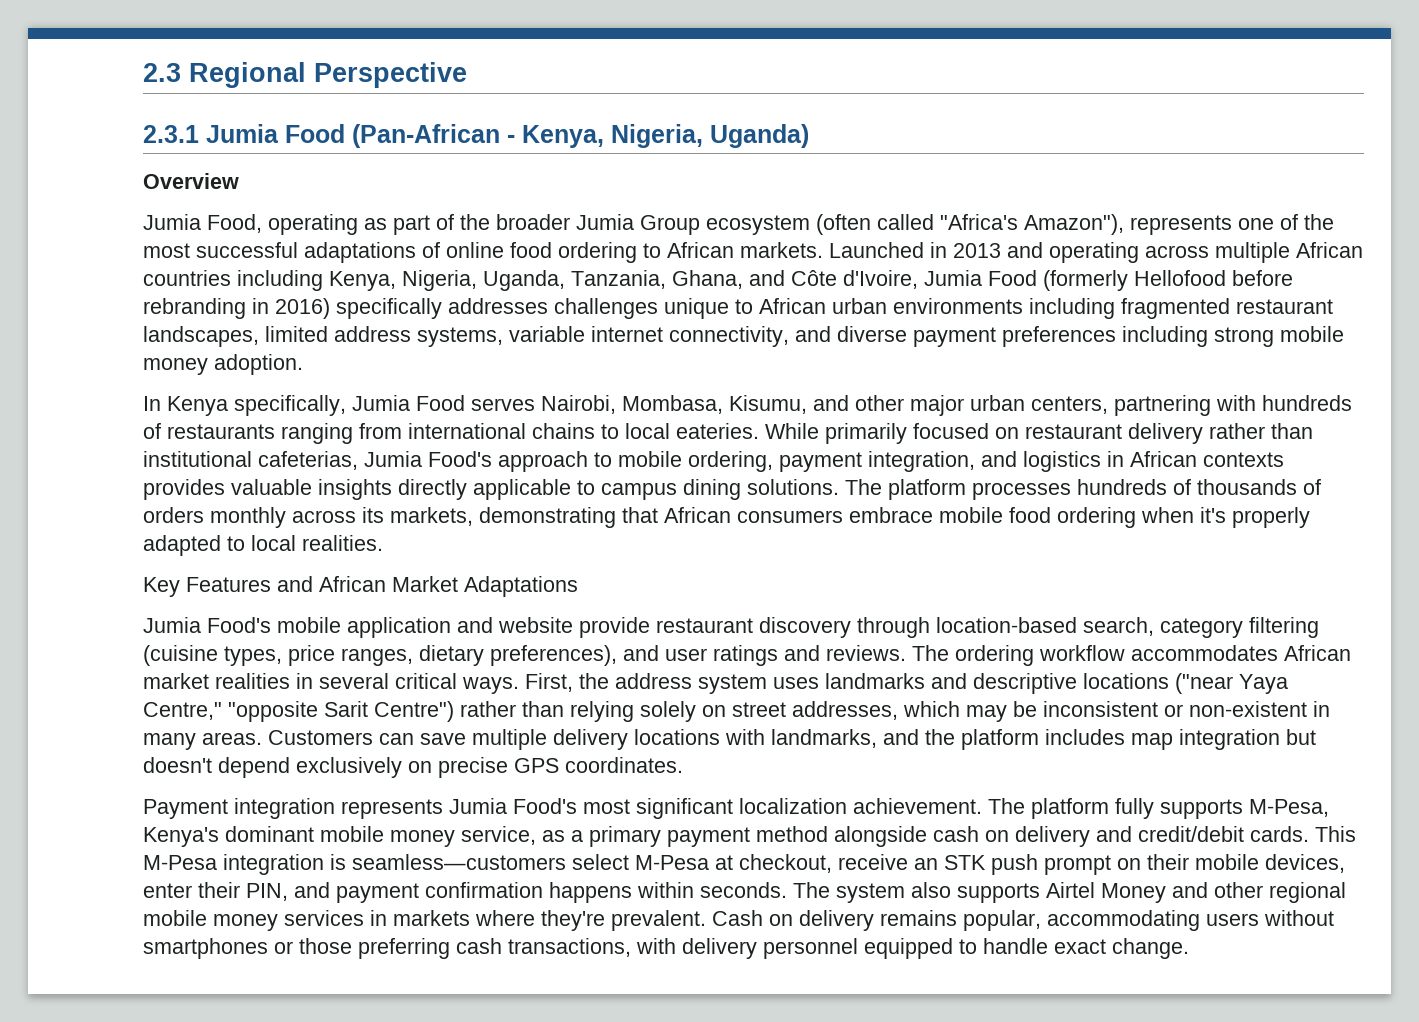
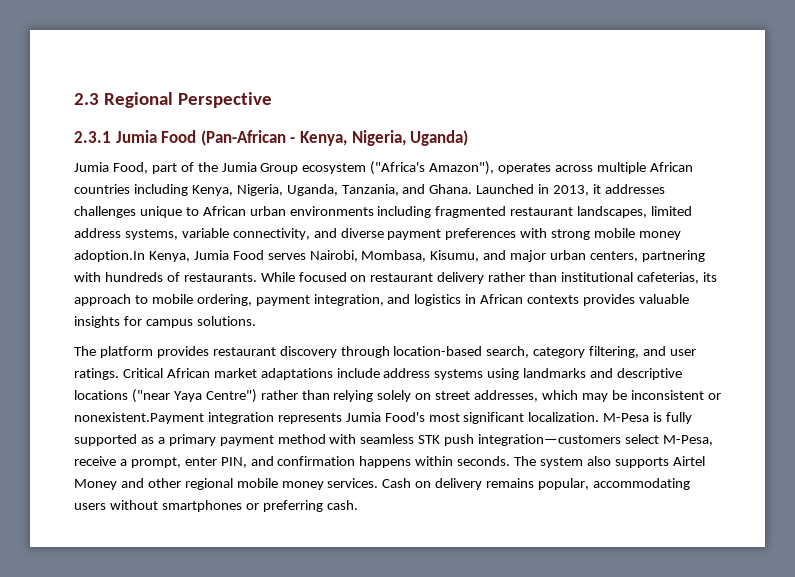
[143,173,239,189] // Overview -> (469, 138) none
[268,214,387,235] operating as -> (148, 168) none
[496,214,570,230] broader -> (218, 167) none
[816,214,1334,235] [143,242,1139,263] (often called "Africa's Amazon"), represents one of the most successful adaptations of online food ordering to African markets. Launched in 2013 and operating -> [370,161,552,175] ("Africa's Amazon"), operates
[672,270,1293,291] [143,298,442,319] Ghana, and Côte d'Ivoire, Jumia Food (formerly Hellofood before rebranding in 2016) specifically -> [402,184,602,196] and Ghana. Launched in 2013, it
[591,326,663,342] internet -> (229, 233) none
[1122,326,1208,347] including -> [520,228,548,238] with
[214,354,303,375] [143,395,346,416] adoption. // In Kenya specifically, -> [74,250,190,262] adoption.In Kenya,
[855,395,904,411] other -> (507, 255) none
[167,423,907,444] restaurants ranging from international chains to local eateries. While primarily -> [183,272,295,282] restaurants. While
[364,451,492,467] Jumia Food's -> [702,272,717,282] its
[398,479,741,500] directly applicable to campus dining -> [123,316,193,328] for campus
[845,479,1321,500] [143,507,1310,528] [143,535,383,556] [143,576,578,597] [143,617,650,638] The platform processes hundreds of thousands of orders monthly across its markets, demonstrating that African consumers embrace mobile food ordering when it's properly adapted to local realities. // Key Features and African Market Adaptations // Jumia Food's mobile application and website provide -> [74,346,209,358] // The platform provides
[1249,617,1319,638] [143,645,1351,666] [143,673,819,694] filtering (cuisine types, price ranges, dietary preferences), and user ratings and reviews. The ordering workflow accommodates African market realities in several critical ways. First, the address system uses -> [589,346,697,358] [74,368,520,380] filtering, and user ratings. Critical African market adaptations include address systems using
[143,701,368,722] Centre," "opposite Sarit -> (202, 396) none
[1189,701,1330,717] [143,729,1316,750] [143,757,683,778] [143,799,228,819] non-existent in many areas. Customers can save multiple delivery locations with landmarks, and the platform includes map integration but doesn't depend exclusively on precise GPS coordinates. // Payment -> [74,412,204,424] nonexistent.Payment
[739,798,1329,819] [143,826,536,847] localization achievement. The platform fully supports M-Pesa, Kenya's dominant mobile money service, -> [528,412,693,424] [74,434,137,446] localization. M-Pesa is fully supported
[834,826,1356,847] [143,854,1345,875] [143,882,240,898] alongside cash on delivery and credit/debit cards. This M-Pesa integration is seamless—customers select M-Pesa at checkout, receive an STK push prompt on their mobile devices, enter their -> [329,434,713,446] [74,456,217,468] with seamless STK push integration—customers select M-Pesa, receive a prompt, enter
[336,883,419,903] payment -> (274, 461) none
[284,910,706,931] services in markets where they're prevalent. -> [327,478,379,488] services.
[299,938,1189,959] those preferring cash transactions, with delivery personnel equipped to handle exact change. -> [262,500,358,512] preferring cash.

